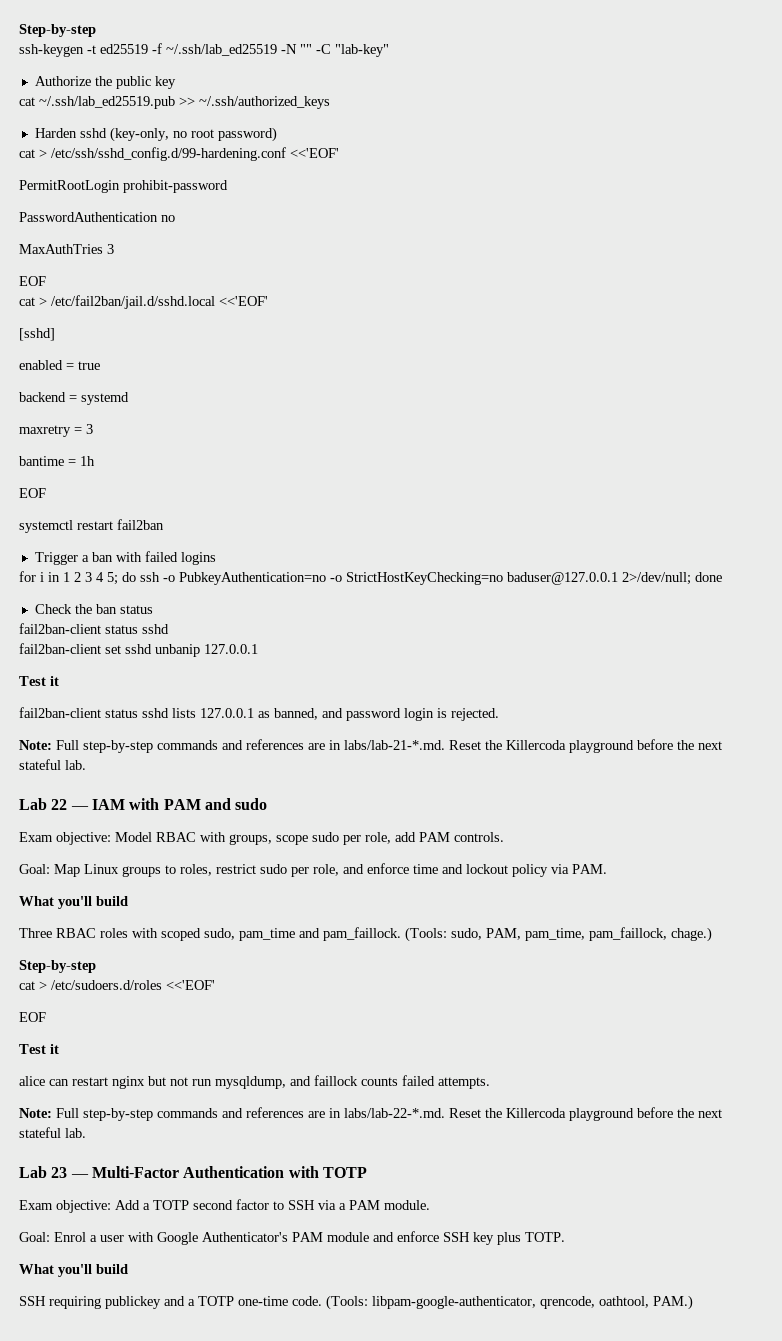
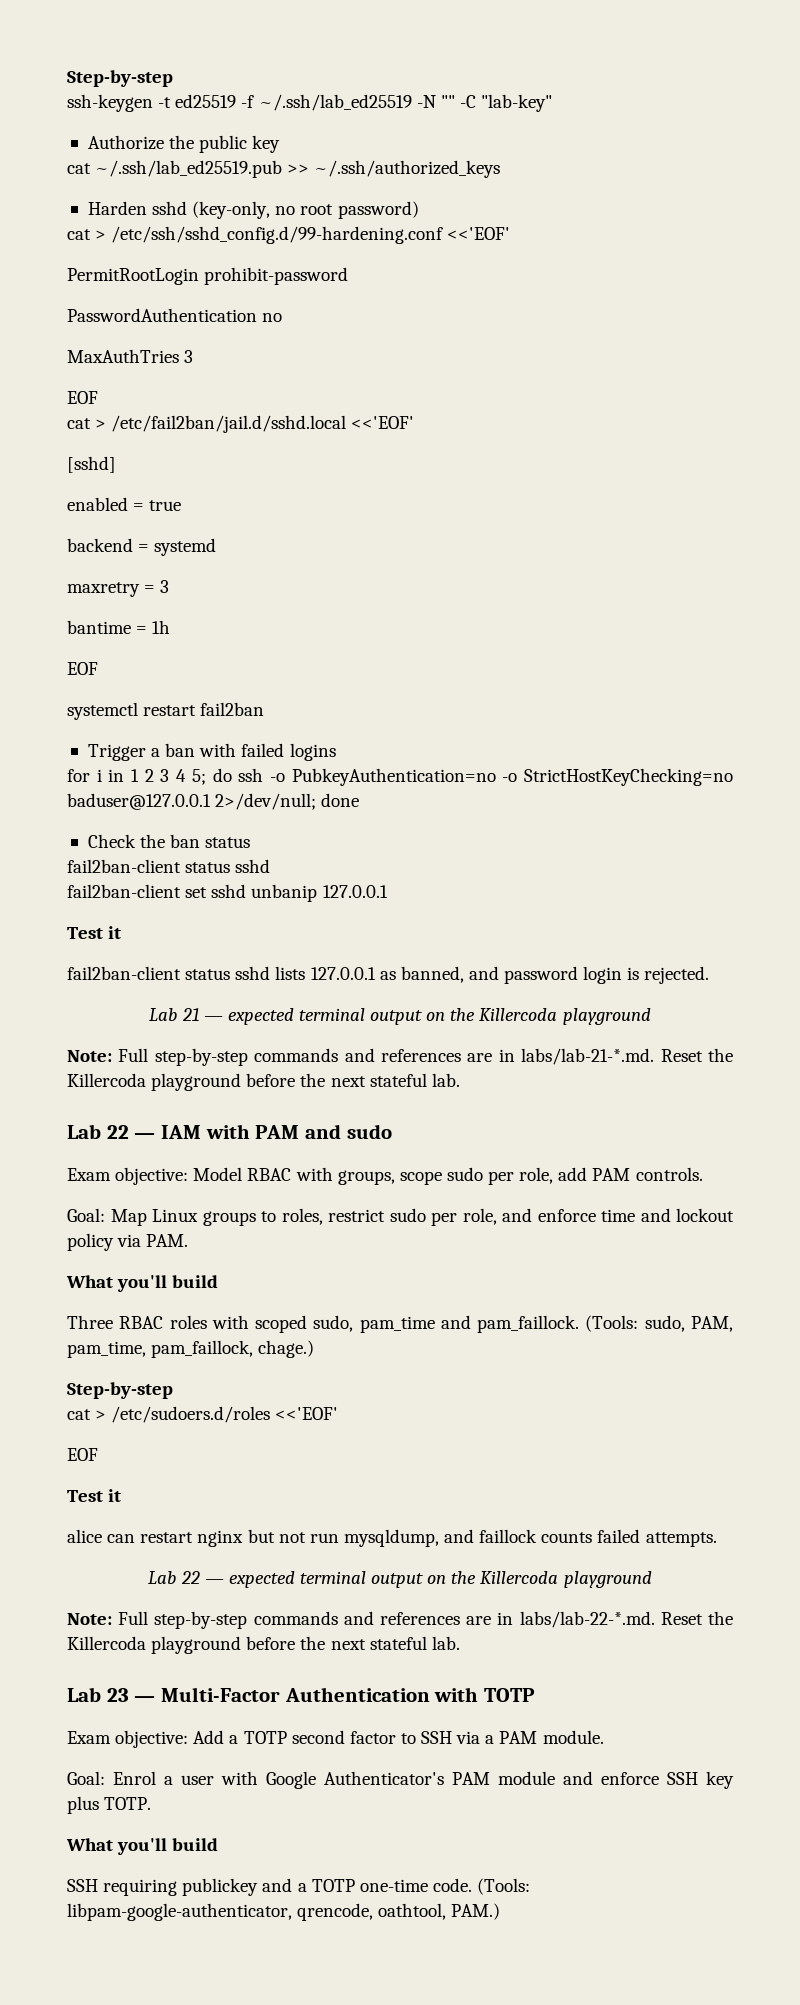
(499, 714) none -> [149,1008,651,1025] // Lab 21 — expected terminal output on the Killercoda playground
(490, 1083) none -> [148,1571,652,1588] // Lab 22 — expected terminal output on the Killercoda playground

